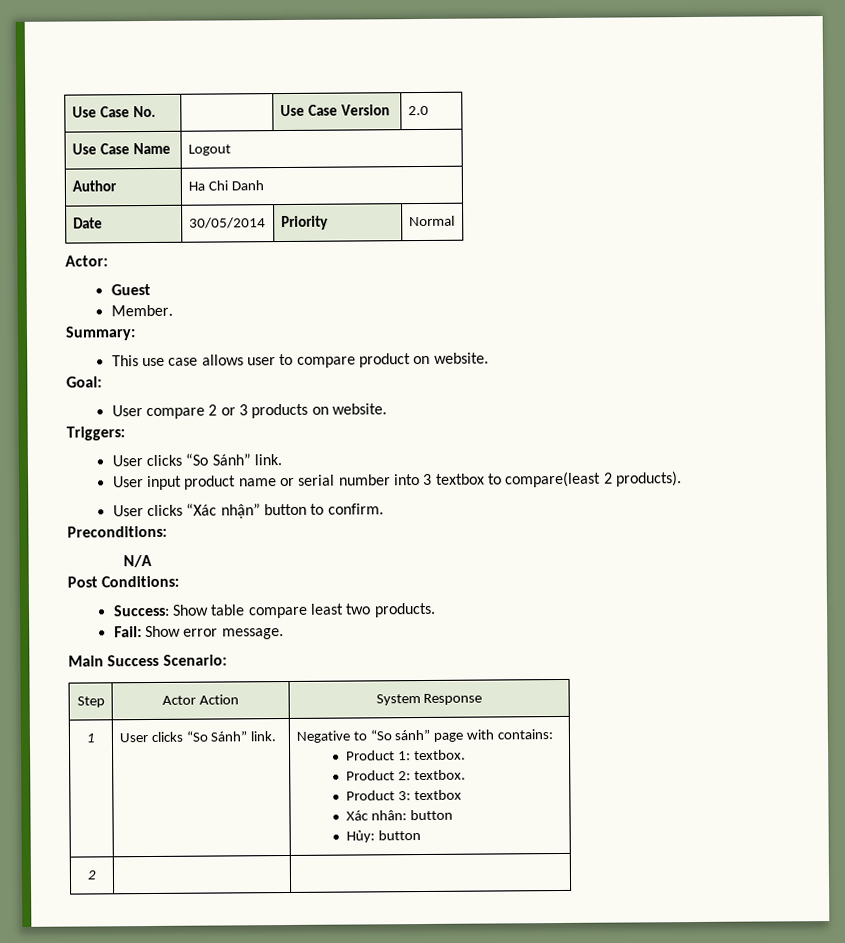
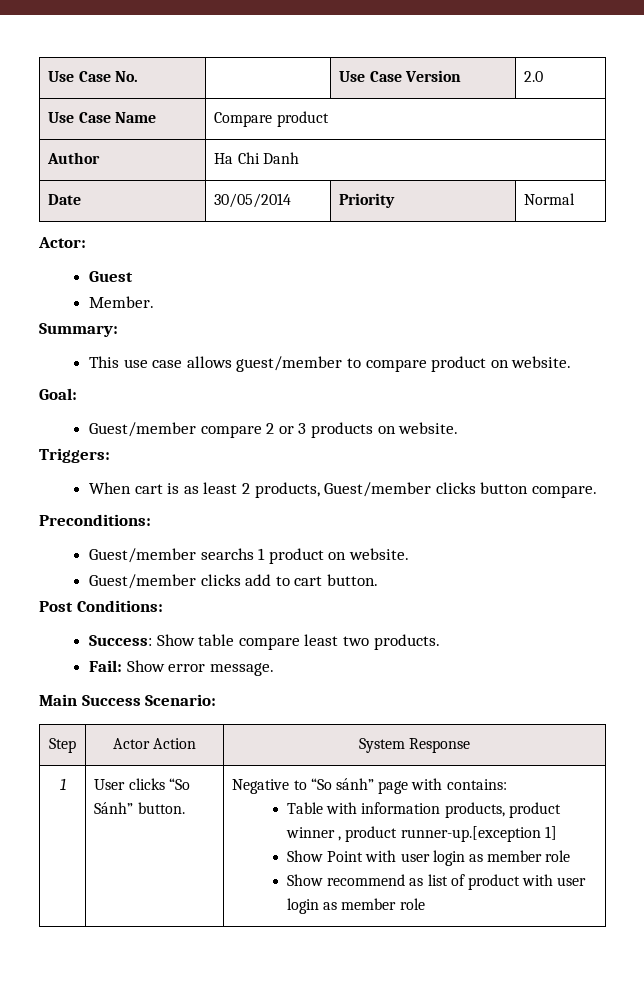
[187,144,231,156] Logout -> [214,111,329,127] Compare product
[247,357,277,366] user -> [236,356,343,372] guest/member
[111,405,143,417] User -> [88,422,196,437] Guest/member
[111,453,283,467] [112,471,682,491] [112,503,384,519] [67,525,167,538] [123,554,153,568] User clicks “So Sánh” link. // User input product name or serial number into 3 textbox to compare(least 2 products). // User clicks “Xác nhận” button to confirm. // Preconditions: // N/A -> [88,482,597,498] [39,514,151,526] [88,548,409,564] [88,574,378,589] When cart is as least 2 products, Guest/member clicks button compare. // Preconditions: // Guest/member searchs 1 product on website. // Guest/member clicks add to cart button.
[250,731,277,742] link. -> [137,802,185,814] button.
[346,749,467,761] [346,769,467,781] [346,789,463,801] [346,809,454,821] [346,830,422,843] [87,870,96,880] Product 1: textbox. // Product 2: textbox. // Product 3: textbox // Xác nhân: button // Hủy: button // 2 | | -> [286,802,561,818] [285,826,557,842] [286,850,571,866] [286,874,587,890] [286,898,425,914] Table with information products, product winner , product runner-up.[exception 1] // Show Point with user login as member role // Show recommend as list of product with user login as member role

